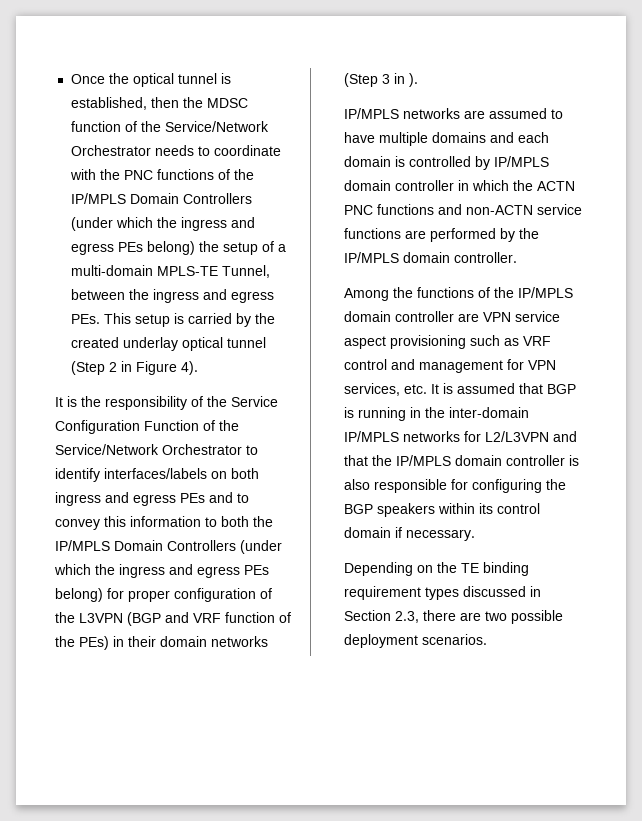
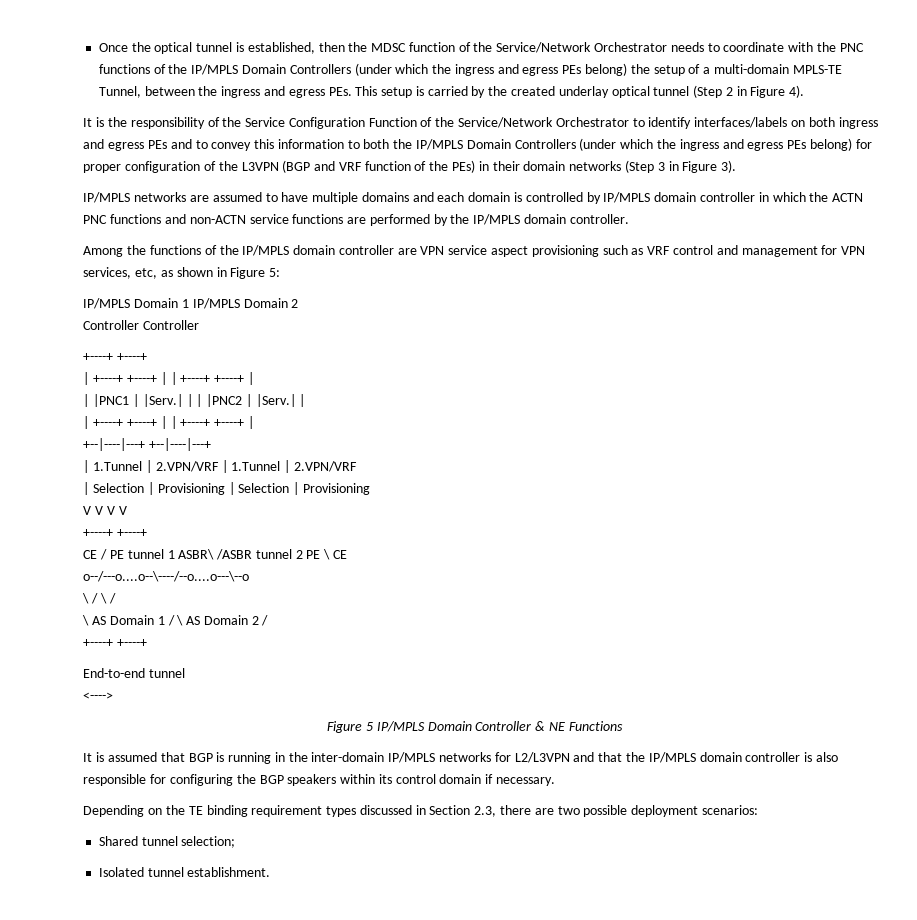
[409,73,419,87] ). -> [682,160,737,173] Figure 3).
[404,384,428,394] etc. -> [135,267,281,279] [83,298,299,309] [83,320,200,330] [83,353,148,361] [83,372,254,385] [83,394,306,407] [83,416,254,429] [83,438,212,451] [83,460,357,473] [83,482,370,495] [83,506,127,515] [83,529,148,537] [83,549,348,560] [83,571,250,582] [82,593,116,604] [82,615,269,626] [83,639,148,647] [83,668,186,678] [83,692,114,700] [327,721,623,733] etc, as shown in Figure 5: // IP/MPLS Domain 1 IP/MPLS Domain 2 // Controller Controller // +----+ +----+ // | +----+ +----+ | | +----+ +----+ | // | |PNC1 | |Serv.| | | |PNC2 | |Serv.| | // | +----+ +----+ | | +----+ +----+ | // +--|----|---+ +--|----|---+ // | 1.Tunnel | 2.VPN/VRF | 1.Tunnel | 2.VPN/VRF // | Selection | Provisioning | Selection | Provisioning // V V V V // +----+ +----+ // CE / PE tunnel 1 ASBR\ /ASBR tunnel 2 PE \ CE // o--/---o....o--\----/--o....o---\--o // \ / \ / // \ AS Domain 1 / \ AS Domain 2 / // +----+ +----+ // End-to-end tunnel // <----> // Figure 5 IP/MPLS Domain Controller & NE Functions //
[422,634,488,645] scenarios. -> [701,805,758,815] [98,836,236,848] [98,867,271,877] scenarios: // Shared tunnel selection; // Isolated tunnel establishment.

